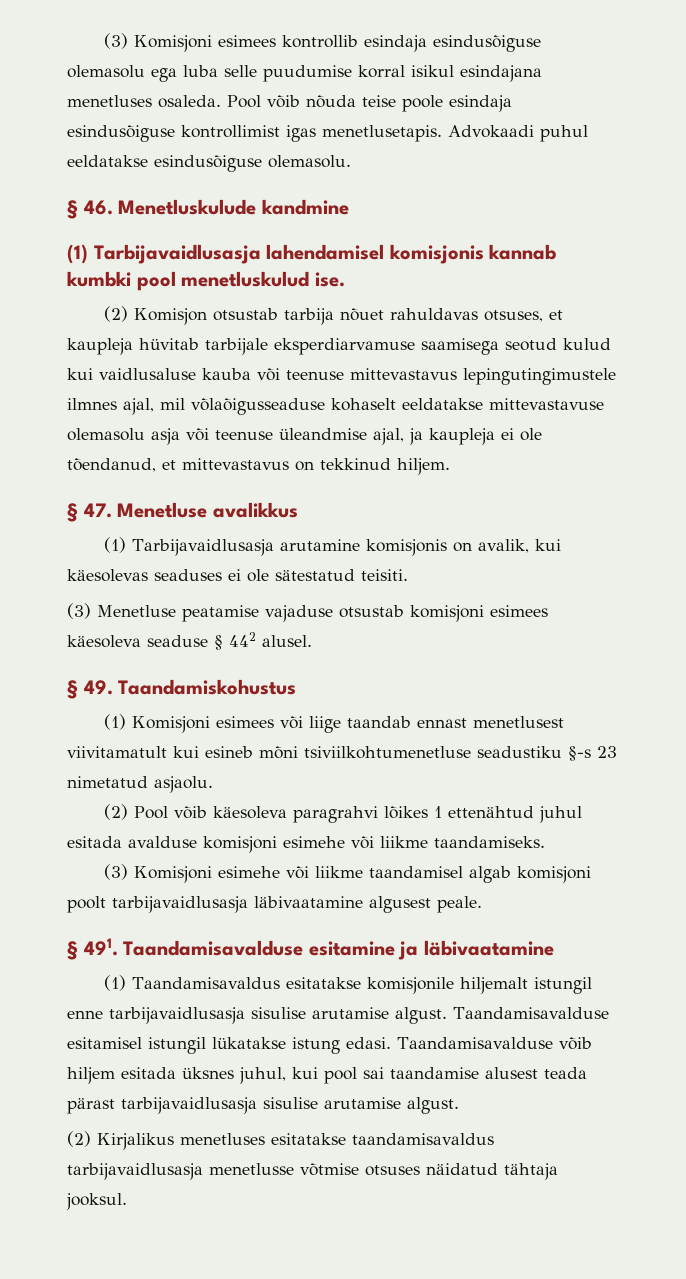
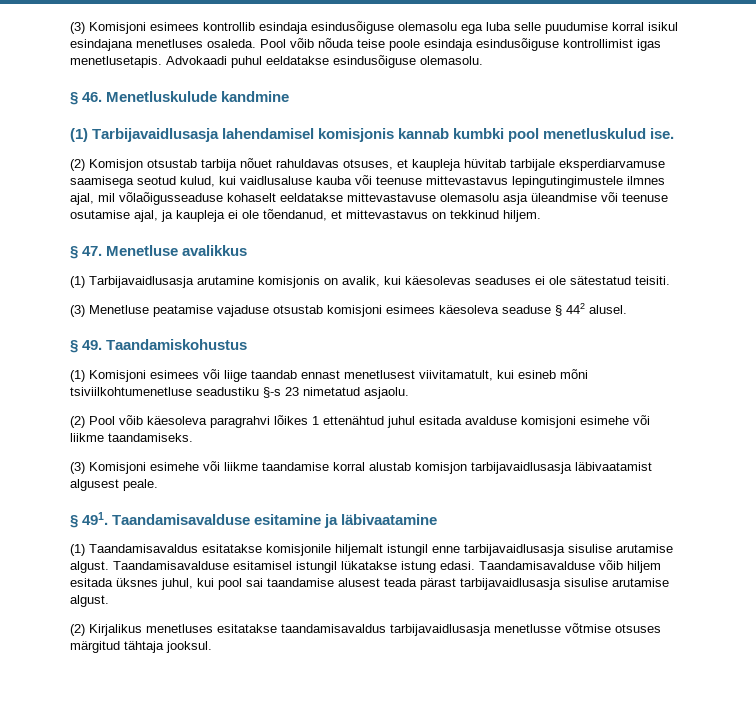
[563,338,611,350] kulud -> [180,176,215,187] kulud,
[186,428,367,441] või teenuse üleandmise -> [531,192,668,202] [70,210,130,219] üleandmise või teenuse osutamise
[67,746,167,758] viivitamatult -> [419,370,493,381] viivitamatult,
[368,866,591,883] [67,896,363,913] taandamisel algab komisjoni poolt tarbijavaidlusasja läbivaatamine -> [262,462,652,474] taandamise korral alustab komisjon tarbijavaidlusasja läbivaatamist
[426,1163,498,1175] näidatud -> [70,641,120,653] märgitud

